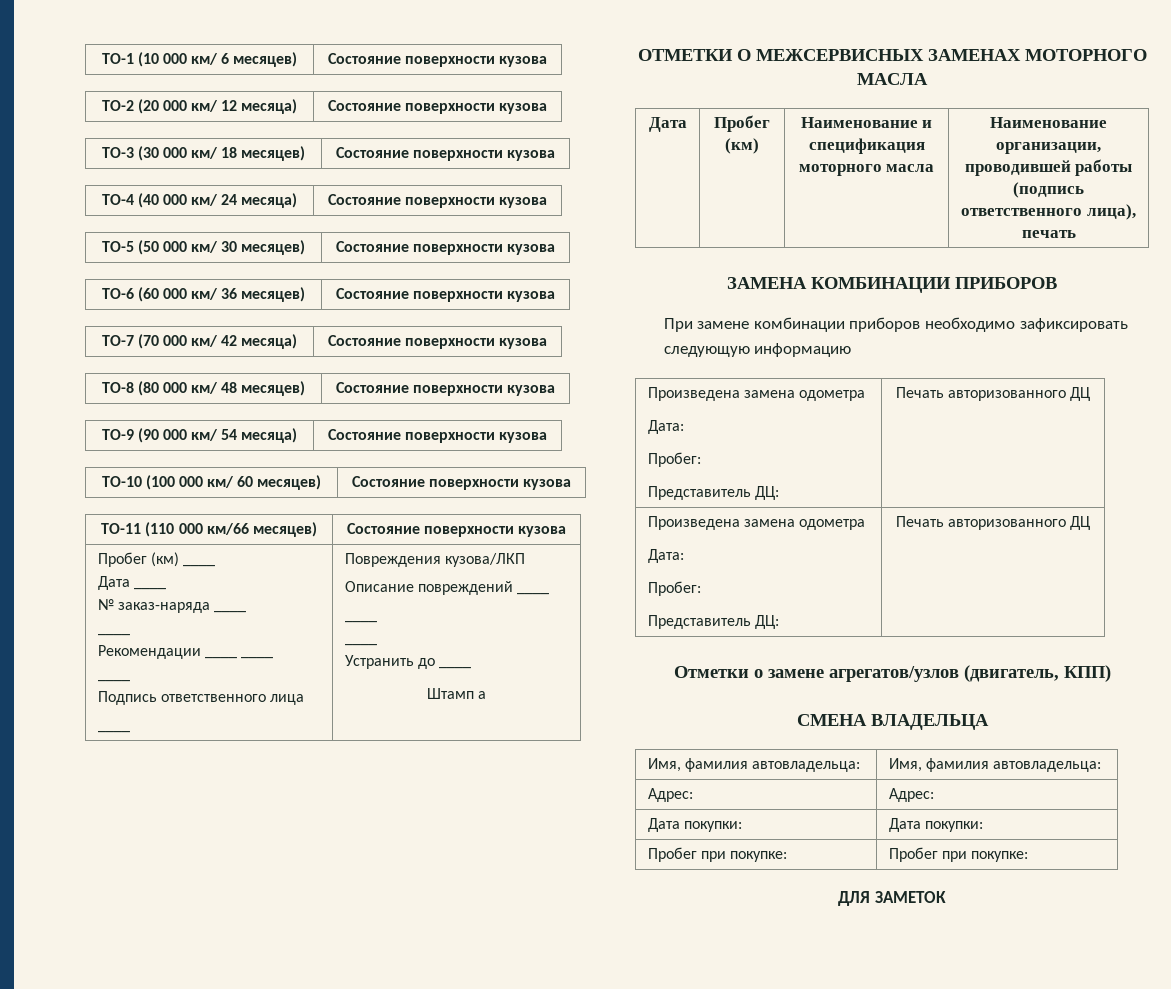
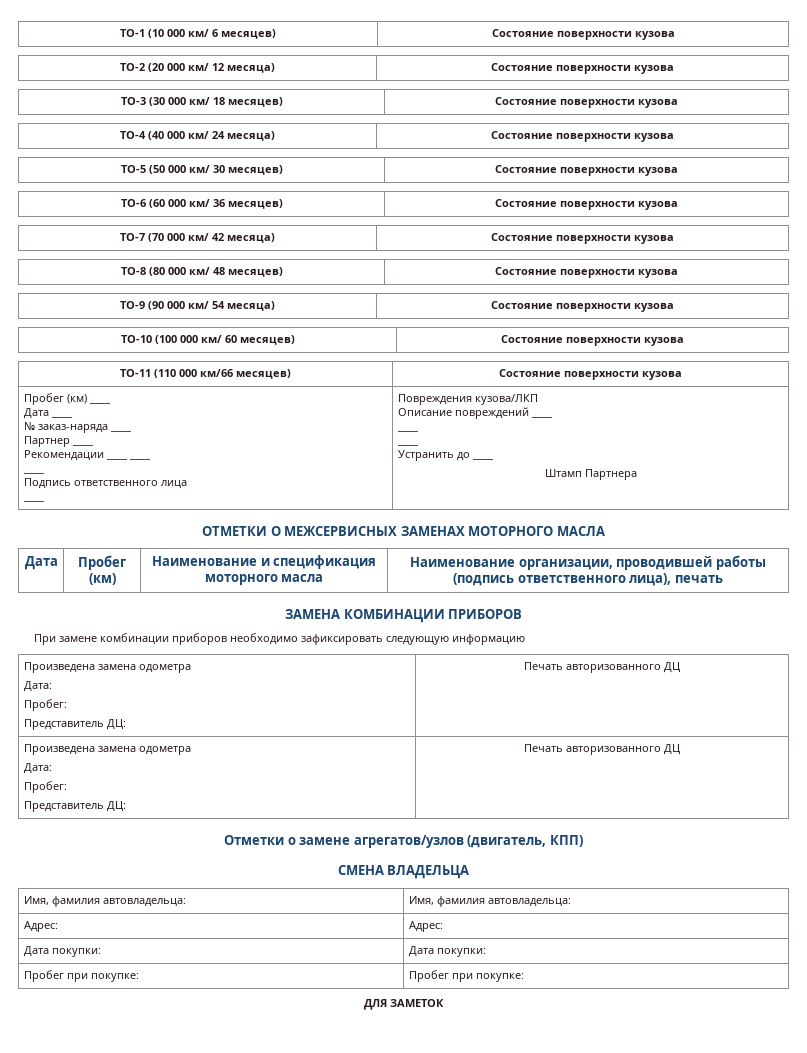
(247, 611) none -> [23,436,70,447] Партнер
[478,691,487,699] а -> [584,469,637,480] Партнера

